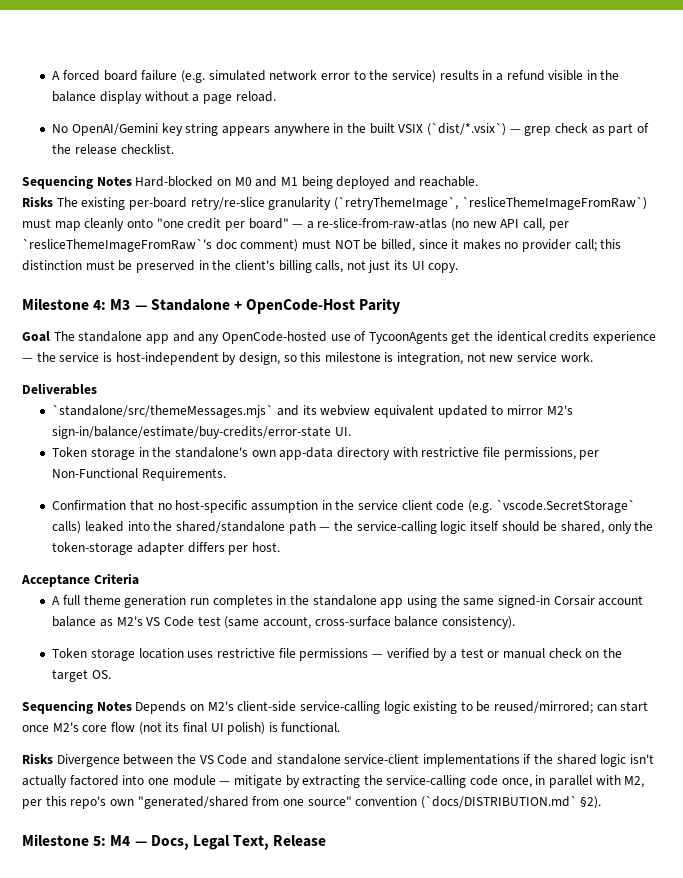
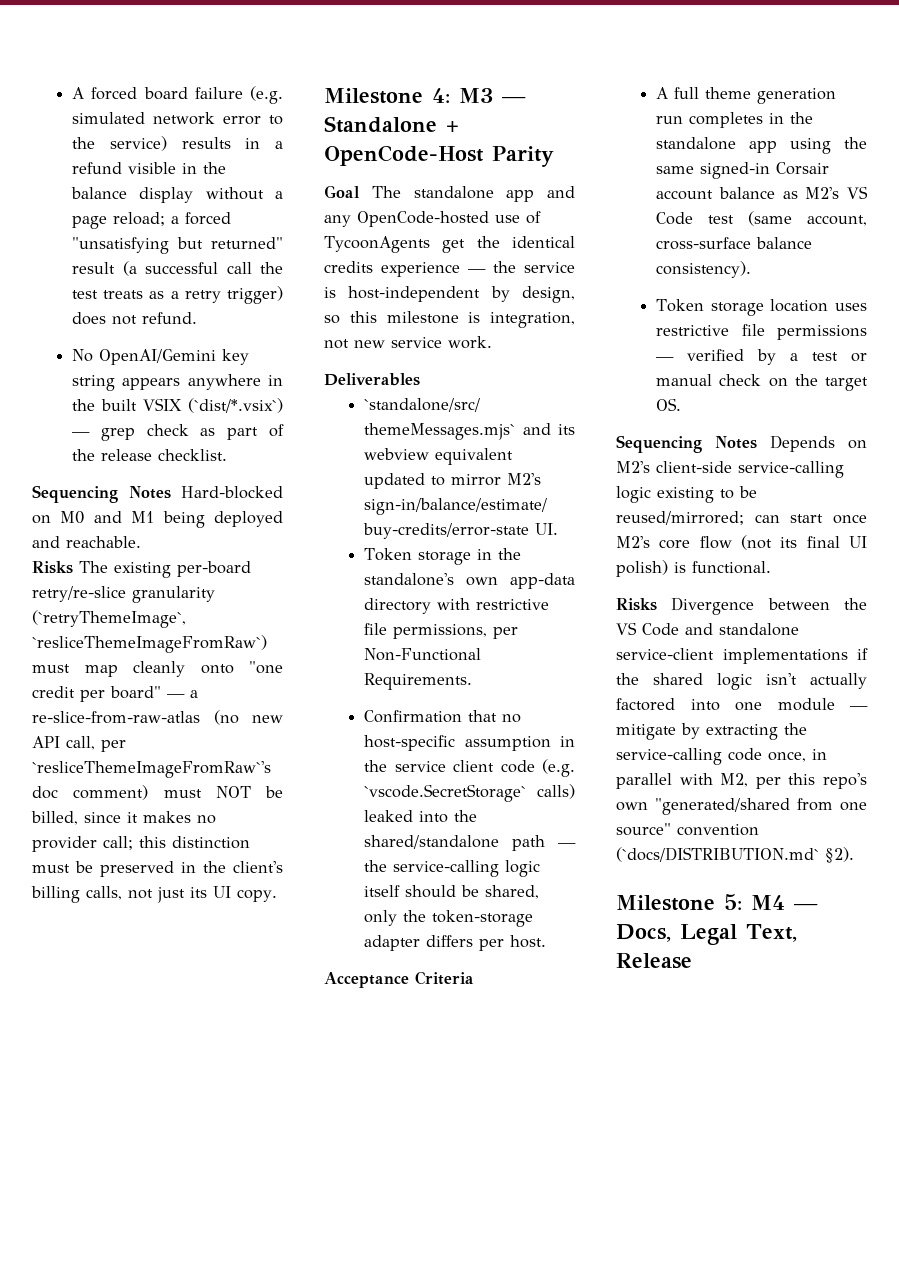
[235,91,276,102] reload. -> [113,212,232,226] [72,237,283,254] [72,261,283,276] [72,286,283,304] [72,312,198,325] reload; a forced "unsatisfying but returned" result (a successful call the test treats as a retry trigger) does not refund.

